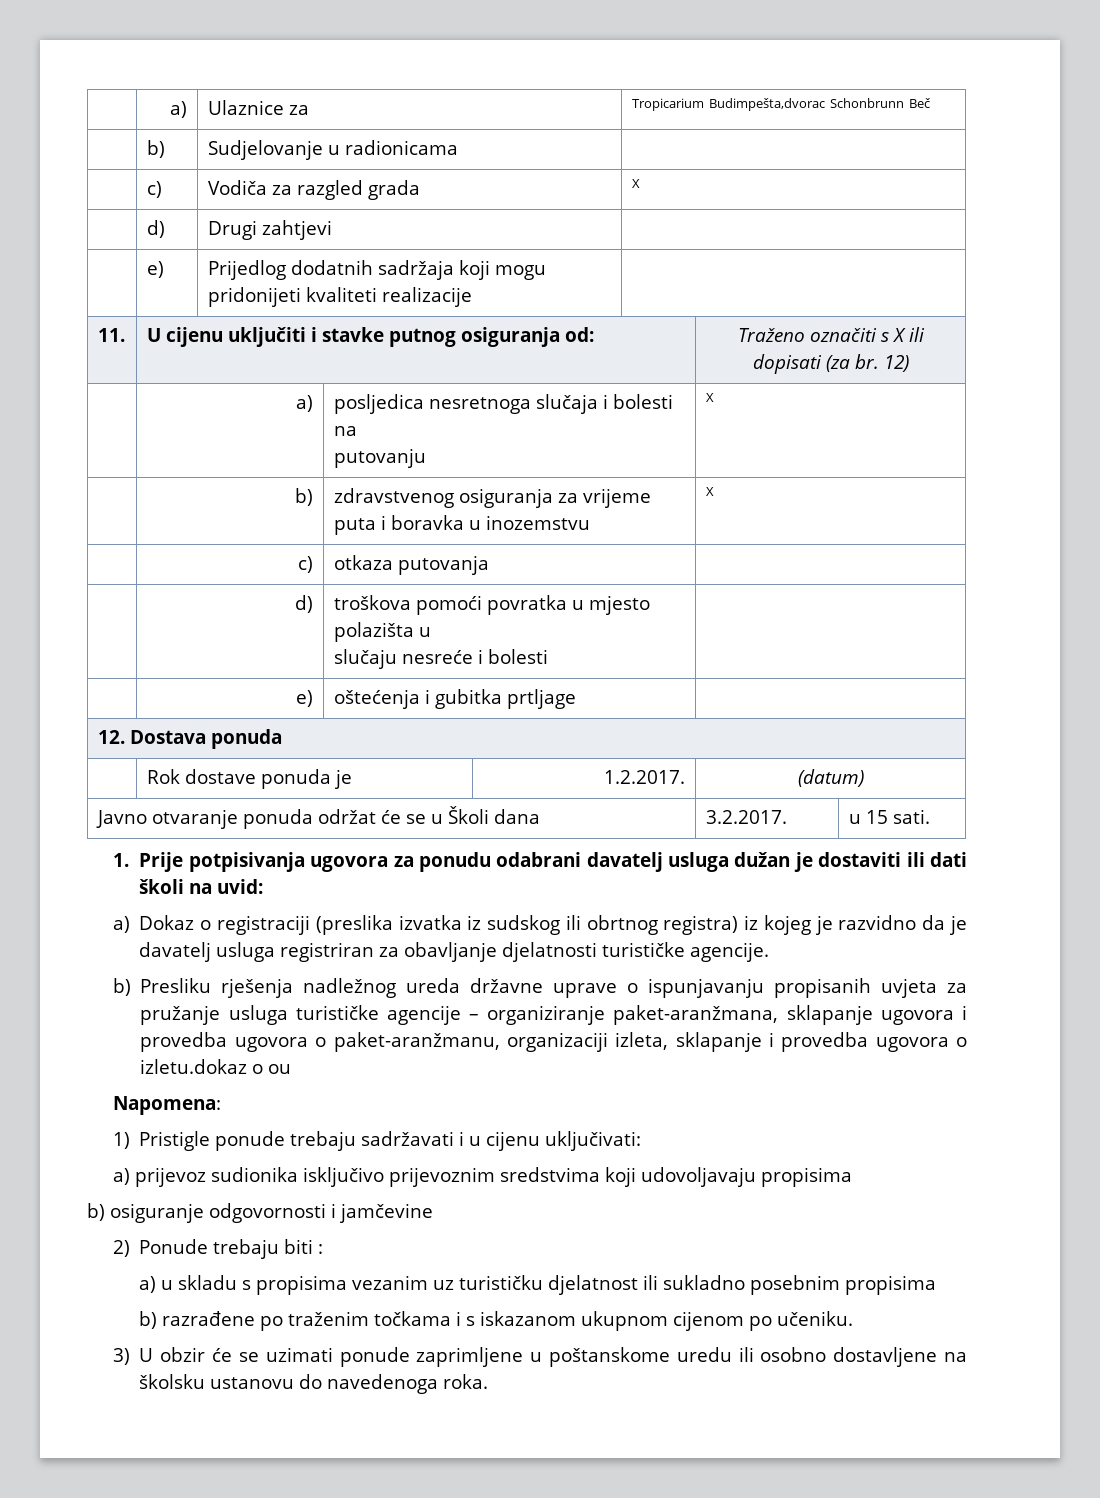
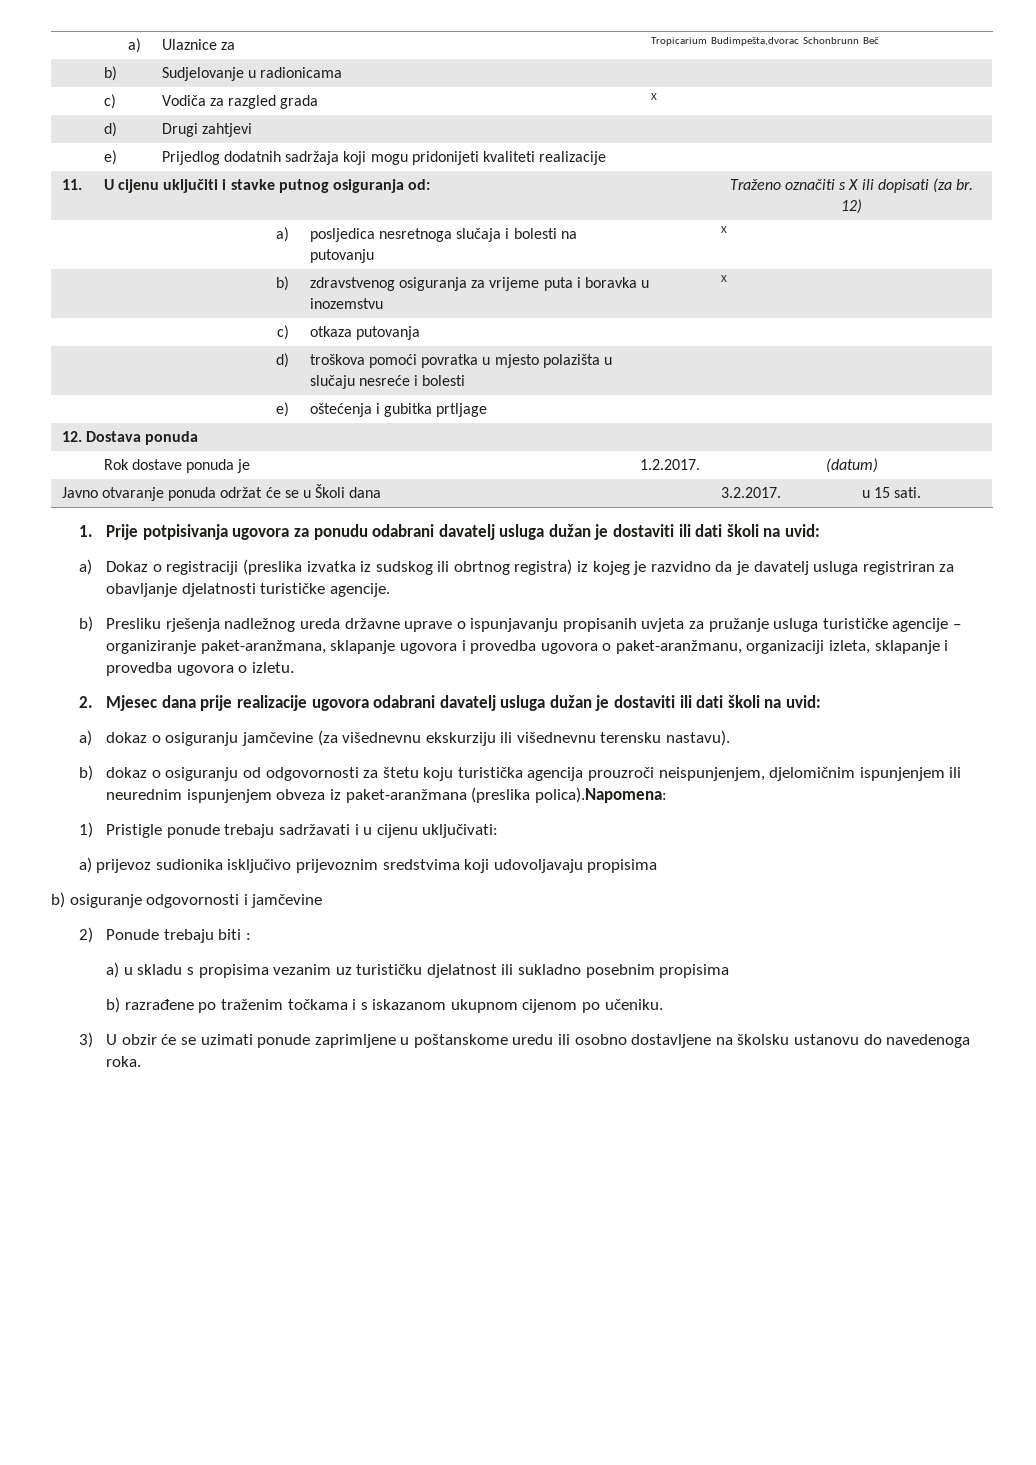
[140,1059,292,1074] [113,1096,222,1115] izletu.dokaz o ou // Napomena: -> [251,662,294,673] [78,695,821,711] [78,730,731,746] [78,765,962,781] [106,787,667,803] izletu. // 2. Mjesec dana prije realizacije ugovora odabrani davatelj usluga dužan je dostaviti ili dati školi na uvid: // a) dokaz o osiguranju jamčevine (za višednevnu ekskurziju ili višednevnu terensku nastavu). // b) dokaz o osiguranju od odgovornosti za štetu koju turistička agencija prouzroči neispunjenjem, djelomičnim ispunjenjem ili neurednim ispunjenjem obveza iz paket-aranžmana (preslika polica).Napomena:

